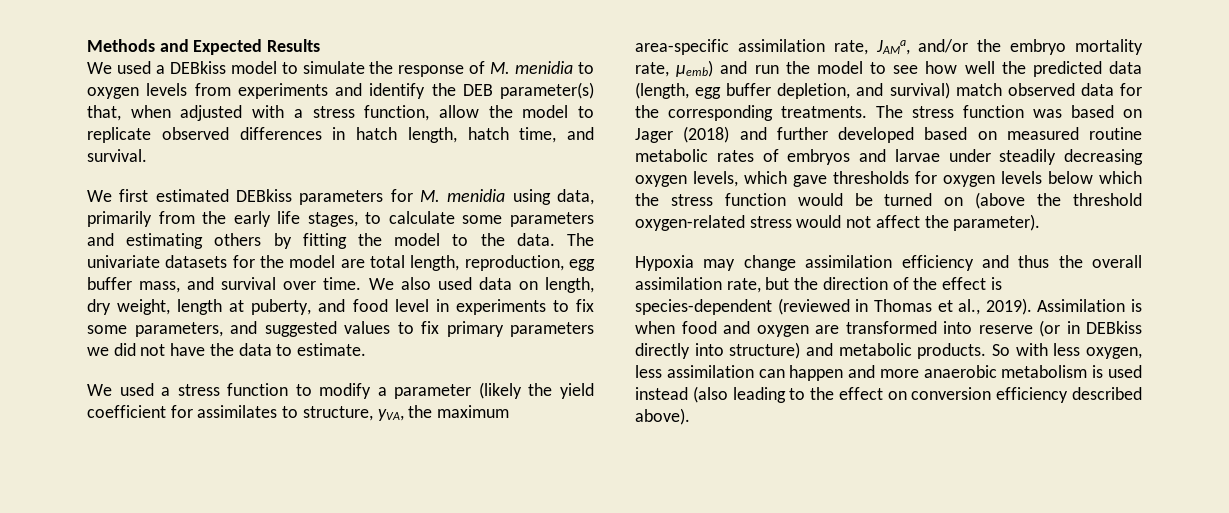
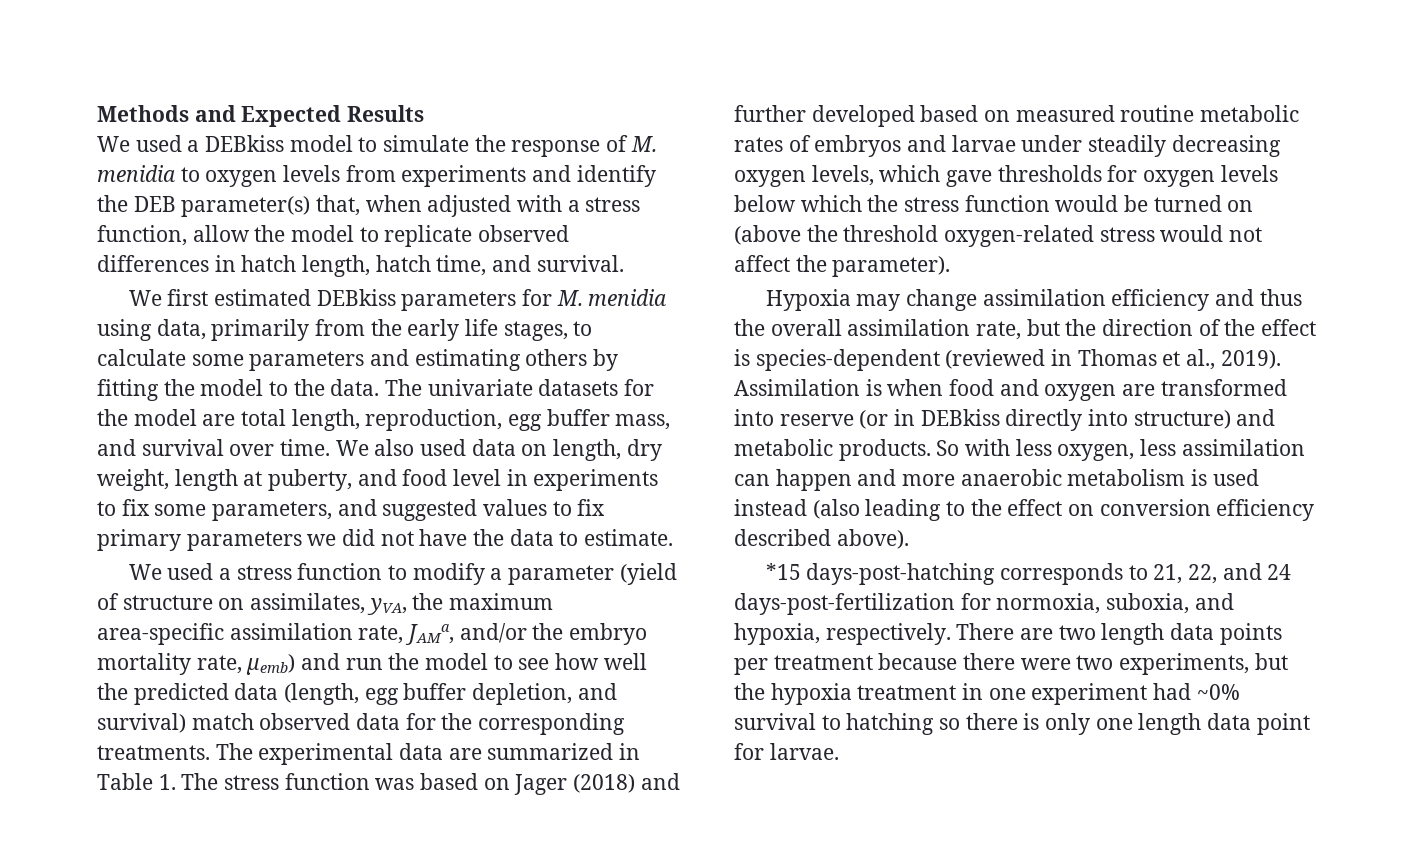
[478,382,594,399] [87,405,373,421] (likely the yield coefficient for assimilates to structure, -> [619,563,677,585] [97,593,366,614] (yield of structure on assimilates,
(903, 111) none -> [258,743,641,765] [97,773,219,790] experimental data are summarized in Table 1. The
(690, 416) none -> [765,563,1292,585] [734,593,1234,615] [734,623,1282,645] [734,653,1288,675] [734,683,1240,705] [734,713,1310,735] [734,743,839,760] // *15 days-post-hatching corresponds to 21, 22, and 24 days-post-fertilization for normoxia, suboxia, and hypoxia, respectively. There are two length data points per treatment because there were two experiments, but the hypoxia treatment in one experiment had ~0% survival to hatching so there is only one length data point for larvae.

